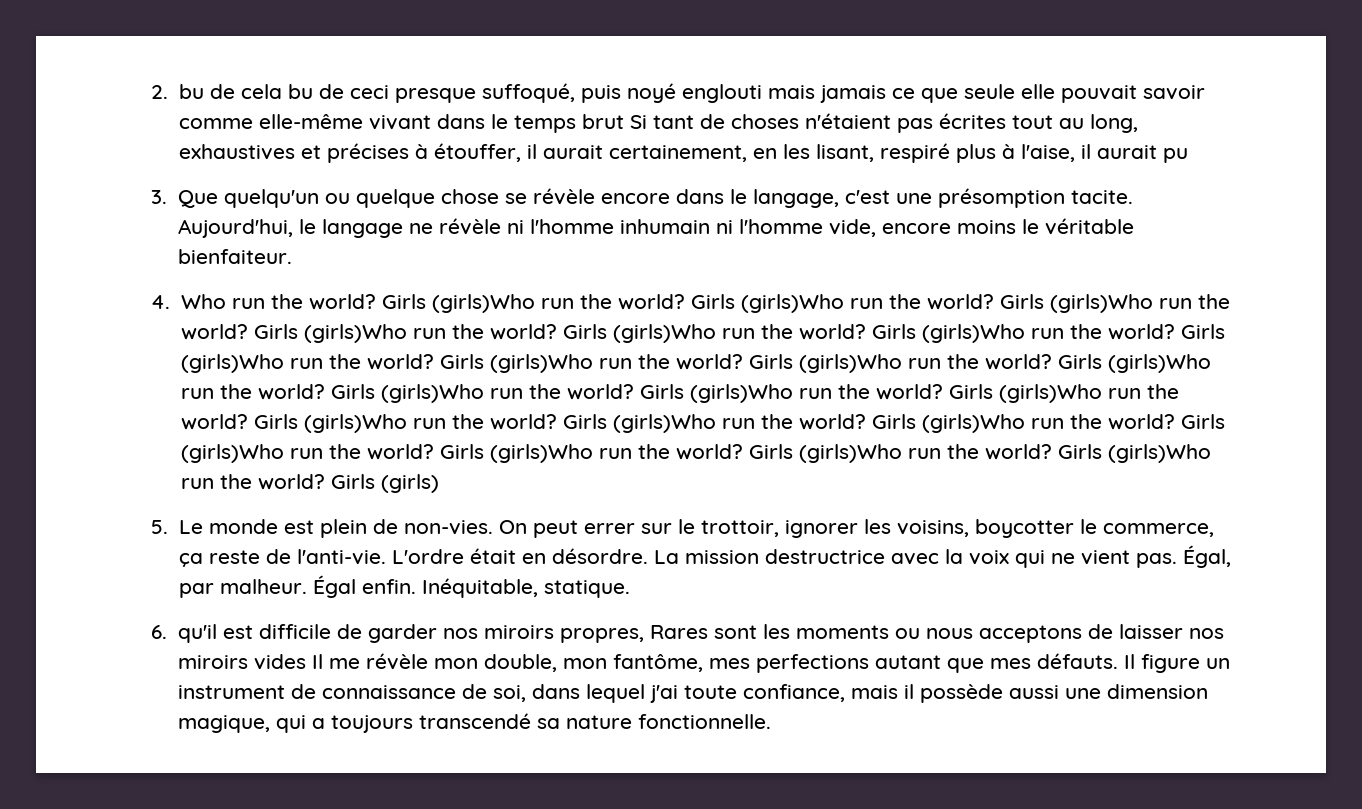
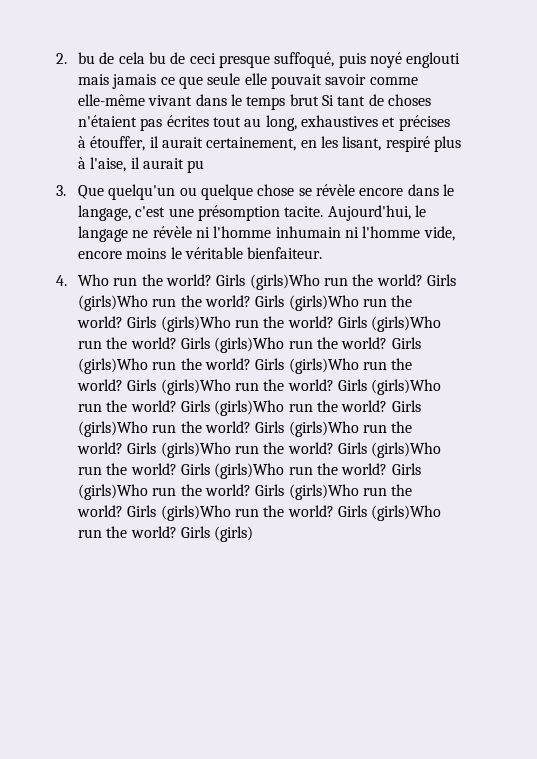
[151,519,1214,538] [178,545,1231,568] [178,575,630,598] [151,624,1224,643] [177,653,1230,673] [177,684,1208,703] [177,713,771,733] // 5. Le monde est plein de non-vies. On peut errer sur le trottoir, ignorer les voisins, boycotter le commerce, ça reste de l'anti-vie. L'ordre était en désordre. La mission destructrice avec la voix qui ne vient pas. Égal, par malheur. Égal enfin. Inéquitable, statique. // 6. qu'il est difficile de garder nos miroirs propres, Rares sont les moments ou nous acceptons de laisser nos miroirs vides Il me révèle mon double, mon fantôme, mes perfections autant que mes défauts. Il figure un instrument de connaissance de soi, dans lequel j'ai toute confiance, mais il possède aussi une dimension magique, qui a toujours transcendé sa nature fonctionnelle. -> (254, 534) none

